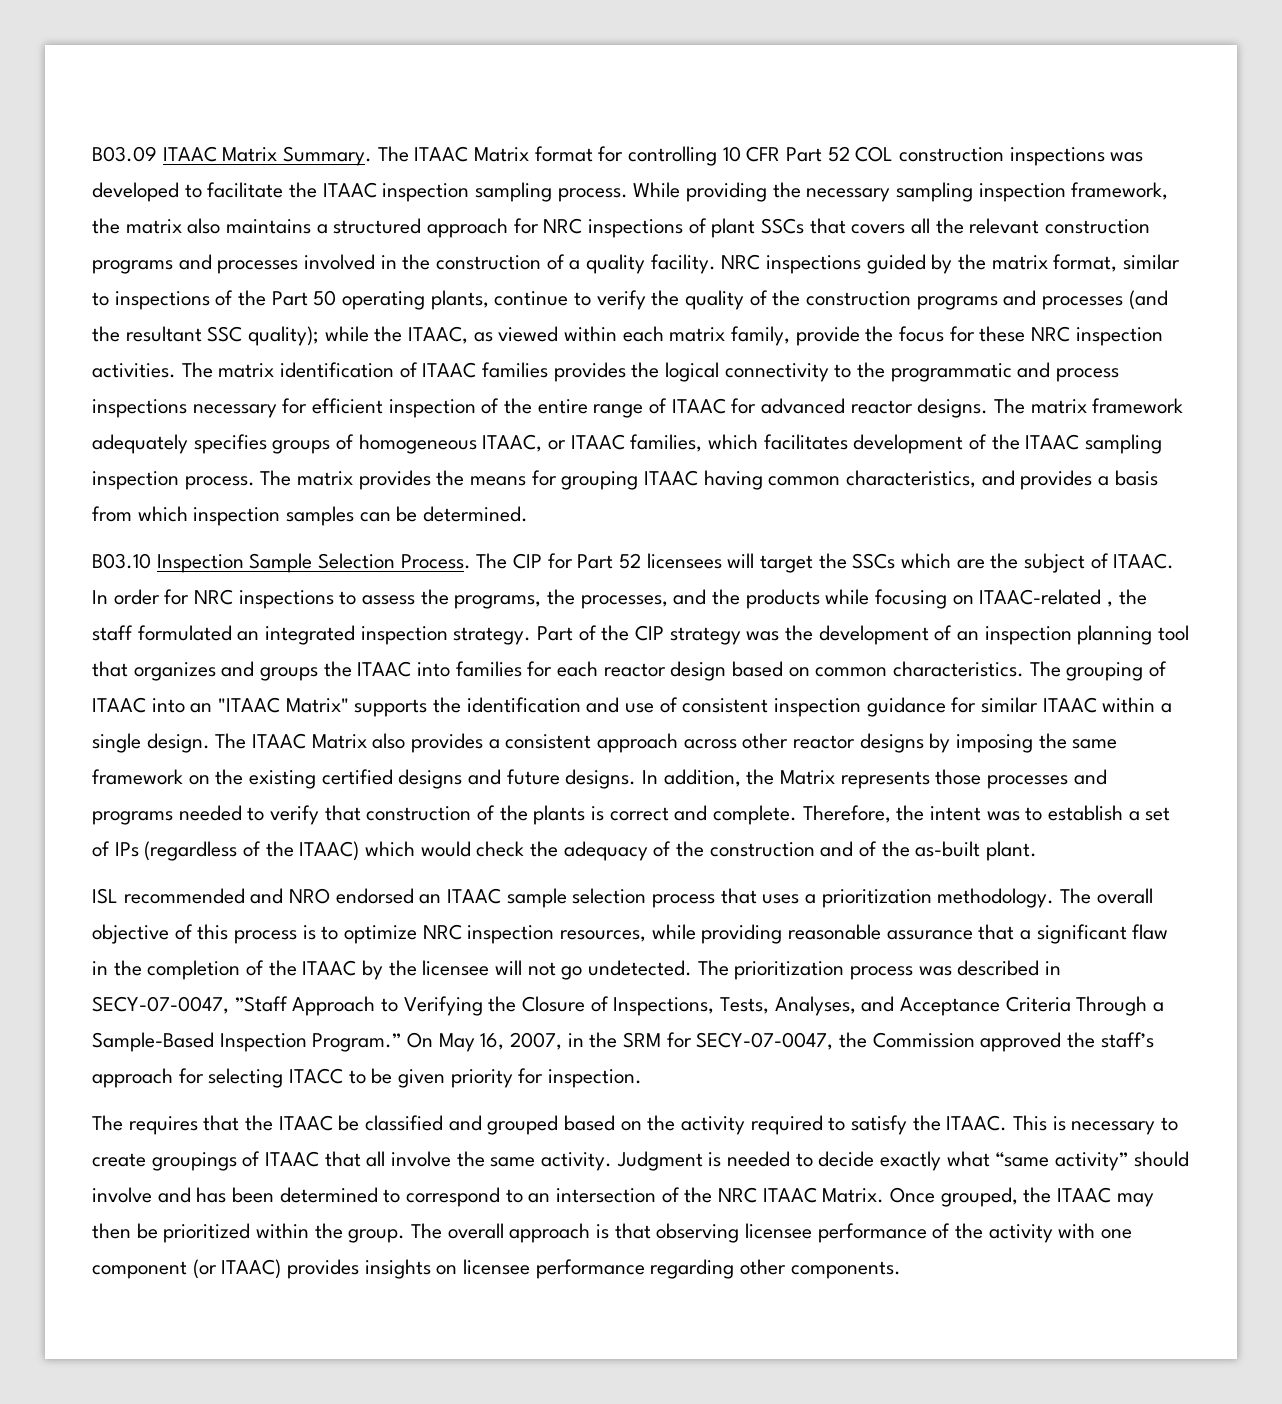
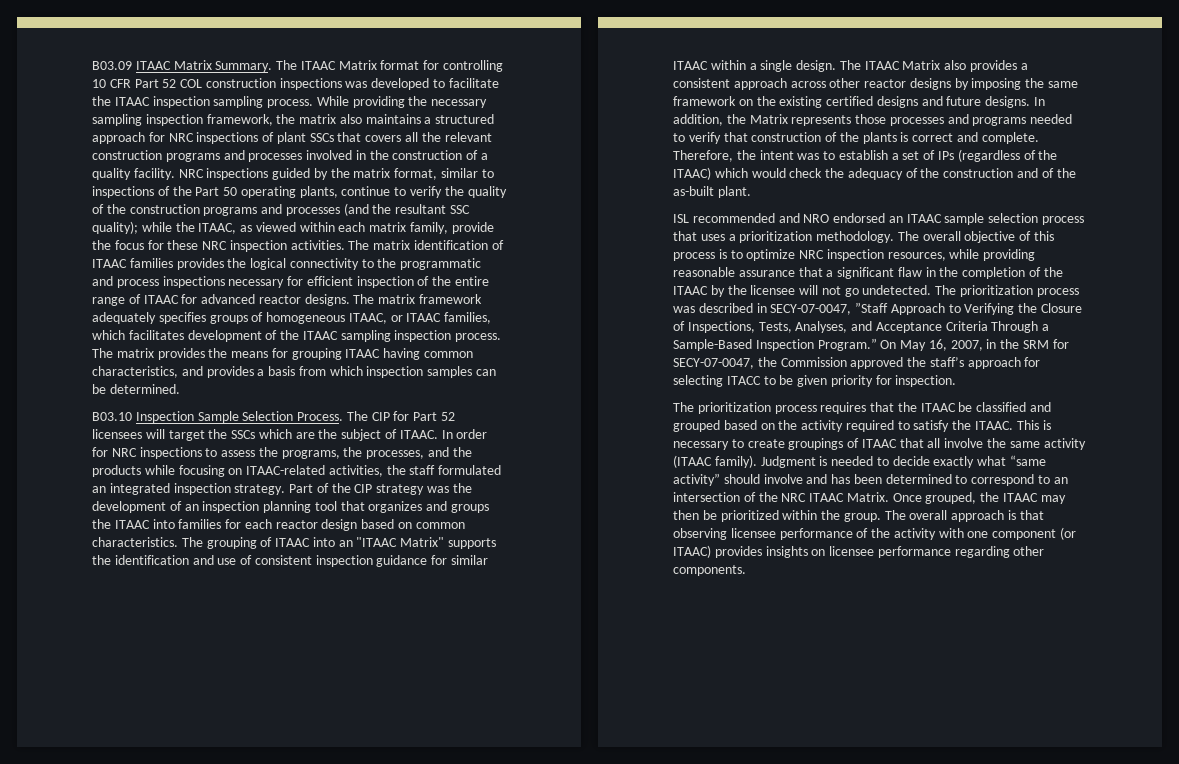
[1107,601,1114,607] , -> [328,465,383,477] activities,
(123, 1123) none -> [697,402,817,414] prioritization process
[541,1152,613,1171] activity. -> [1043,438,1086,450] [673,455,757,468] activity (ITAAC family).

